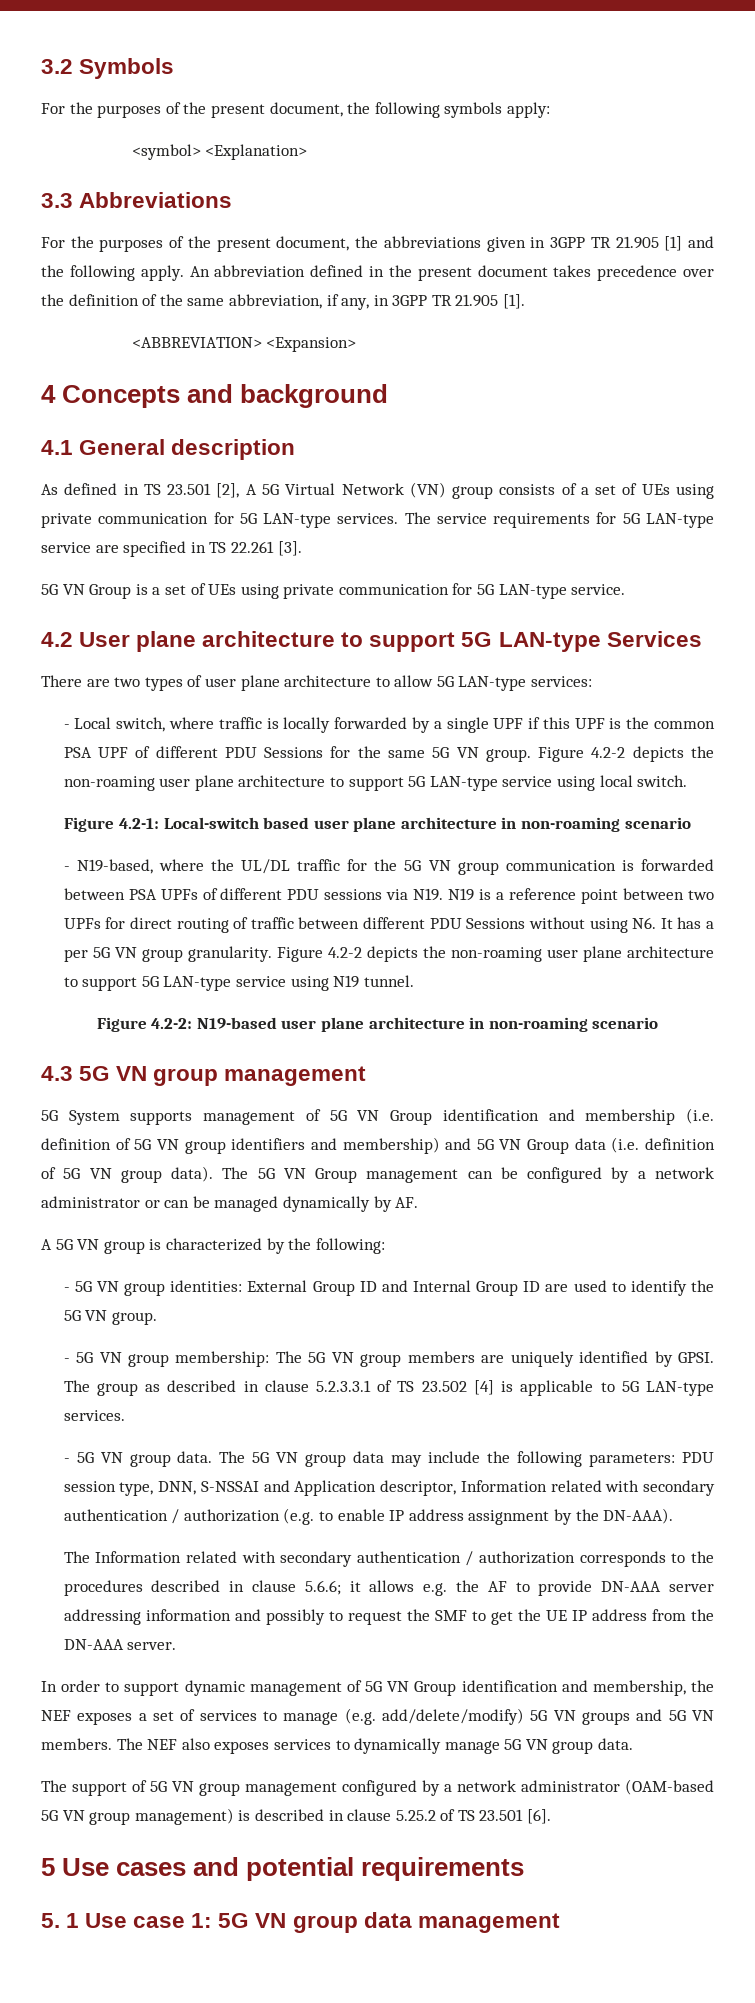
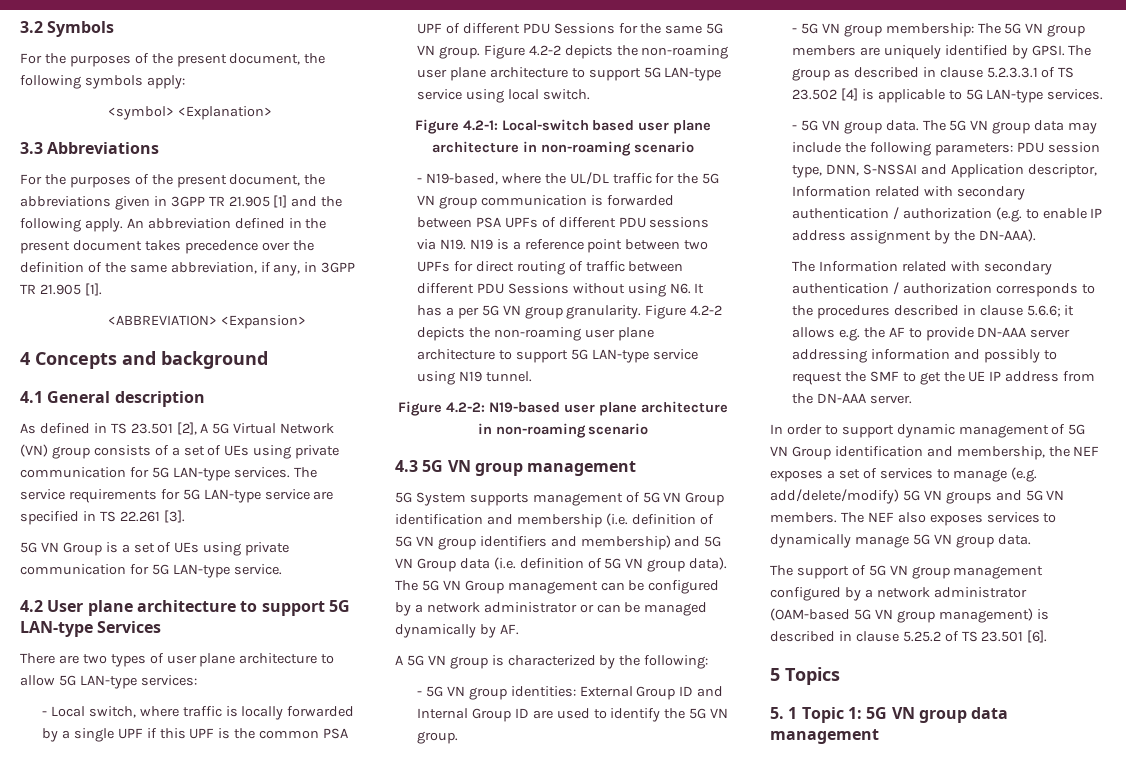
[62,1857,525,1881] Use cases and potential requirements -> [785,667,840,685] Topics
[85,1913,186,1928] Use case -> [801,707,844,723] Topic

